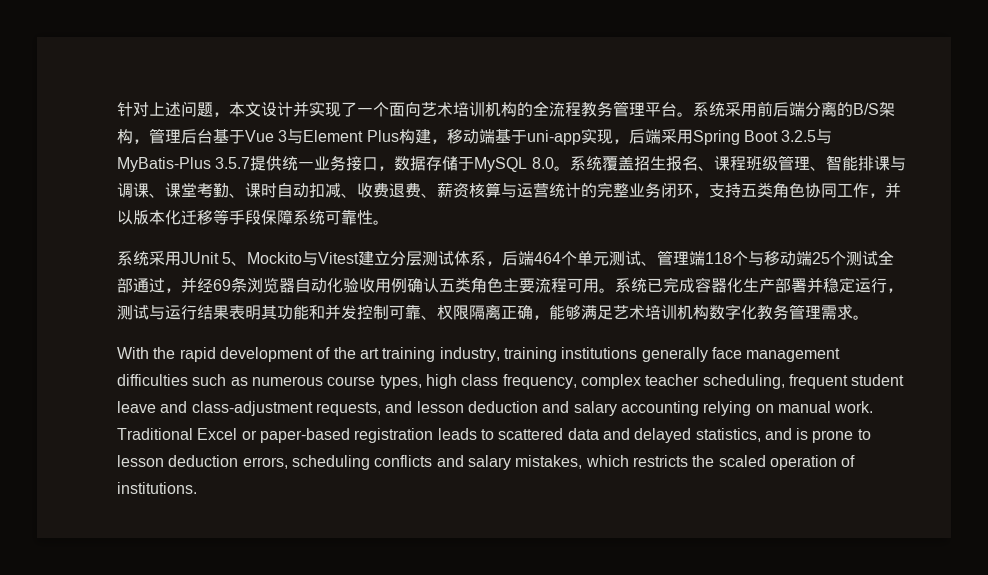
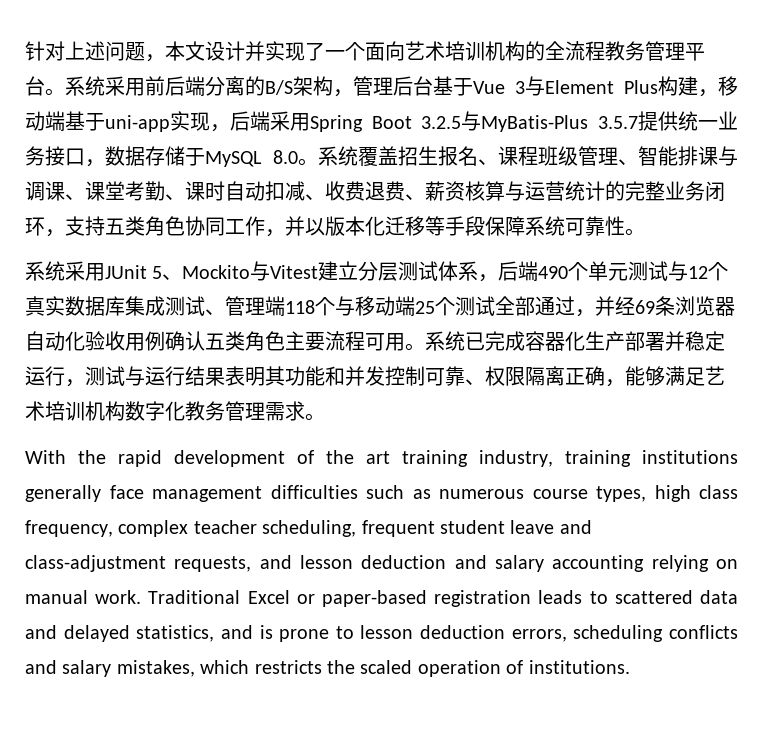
[534,252,562,264] 464 -> [538,266,569,279] 490
(642, 258) none -> [668,261,729,281] [25,296,205,316] 与12个真实数据库集成测试

